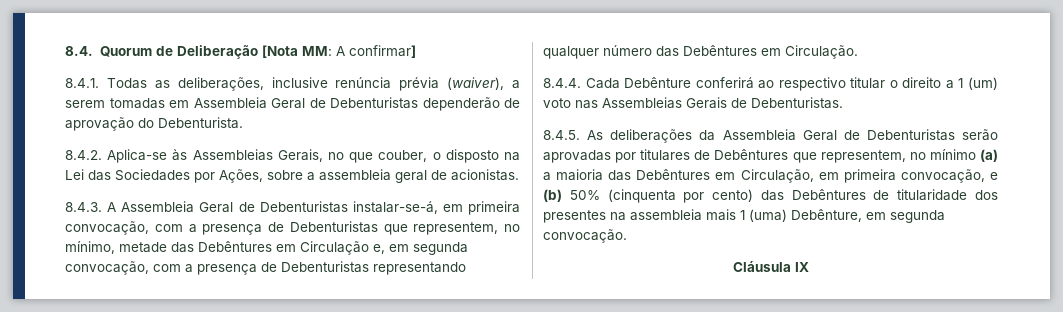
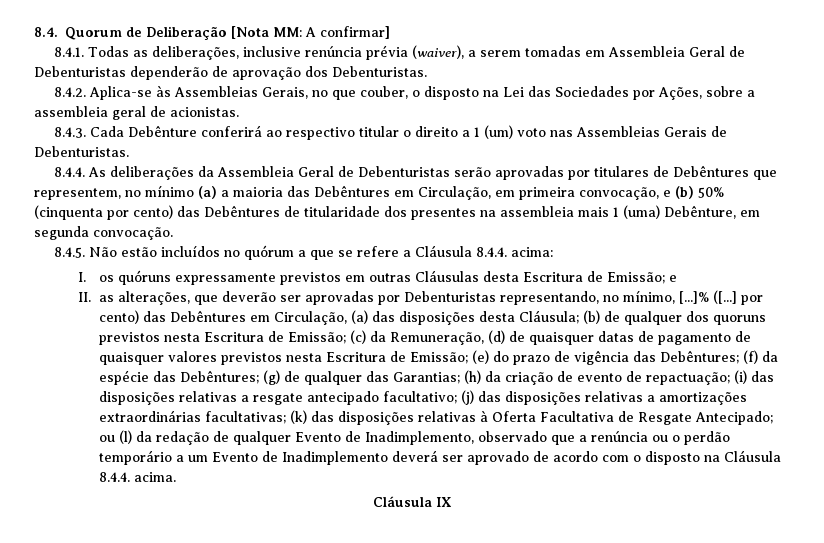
[138,117,243,129] do Debenturista. -> [305,66,427,77] dos Debenturistas.
[107,201,520,215] [65,221,520,235] [65,241,468,255] [65,261,466,275] [543,45,858,59] [543,78,581,88] A Assembleia Geral de Debenturistas instalar-se-á, em primeira convocação, com a presença de Debenturistas que representem, no mínimo, metade das Debêntures em Circulação e, em segunda convocação, com a presença de Debenturistas representando qualquer número das Debêntures em Circulação. // 8.4.4. -> (86, 132) none
[543,130,580,140] 8.4.5. -> [53,167,85,177] 8.4.4.
(627, 236) none -> [53,245,553,260] [77,270,678,285] [77,290,764,305] [99,310,767,325] [99,330,752,345] [99,350,779,365] [99,370,775,385] [99,390,748,405] [99,410,774,425] [99,430,731,445] [99,450,782,465] [99,472,177,482] // 8.4.5. Não estão incluídos no quórum a que se refere a Cláusula 8.4.4. acima: // I. os quóruns expressamente previstos em outras Cláusulas desta Escritura de Emissão; e // II. as alterações, que deverão ser aprovadas por Debenturistas representando, no mínimo, [...]% ([...] por cento) das Debêntures em Circulação, (a) das disposições desta Cláusula; (b) de qualquer dos quoruns previstos nesta Escritura de Emissão; (c) da Remuneração, (d) de quaisquer datas de pagamento de quaisquer valores previstos nesta Escritura de Emissão; (e) do prazo de vigência das Debêntures; (f) da espécie das Debêntures; (g) de qualquer das Garantias; (h) da criação de evento de repactuação; (i) das disposições relativas a resgate antecipado facultativo; (j) das disposições relativas a amortizações extraordinárias facultativas; (k) das disposições relativas à Oferta Facultativa de Resgate Antecipado; ou (l) da redação de qualquer Evento de Inadimplemento, observado que a renúncia ou o perdão temporário a um Evento de Inadimplemento deverá ser aprovado de acordo com o disposto na Cláusula 8.4.4. acima.

